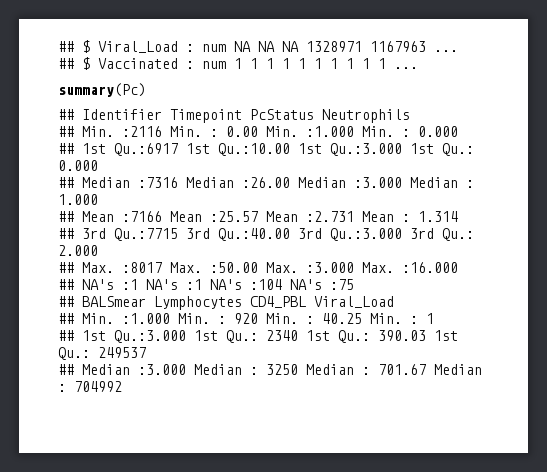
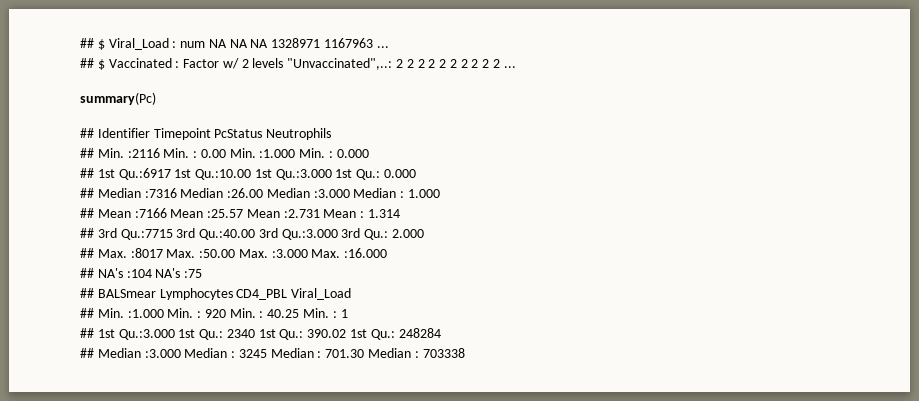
[202,58,386,69] num 1 1 1 1 1 1 1 1 1 1 -> [183,58,501,70] Factor w/ 2 levels "Unvaccinated",..: 2 2 2 2 2 2 2 2 2 2
[122,279,242,290] :1 NA's :1 NA's -> (123, 273) none
[378,330,458,341] [58,347,146,360] 390.03 1st Qu.: 249537 -> [307,328,441,340] 390.02 1st Qu.: 248284
[266,364,482,375] [58,381,122,392] 3250 Median : 701.67 Median : 704992 -> [238,348,465,358] 3245 Median : 701.30 Median : 703338

